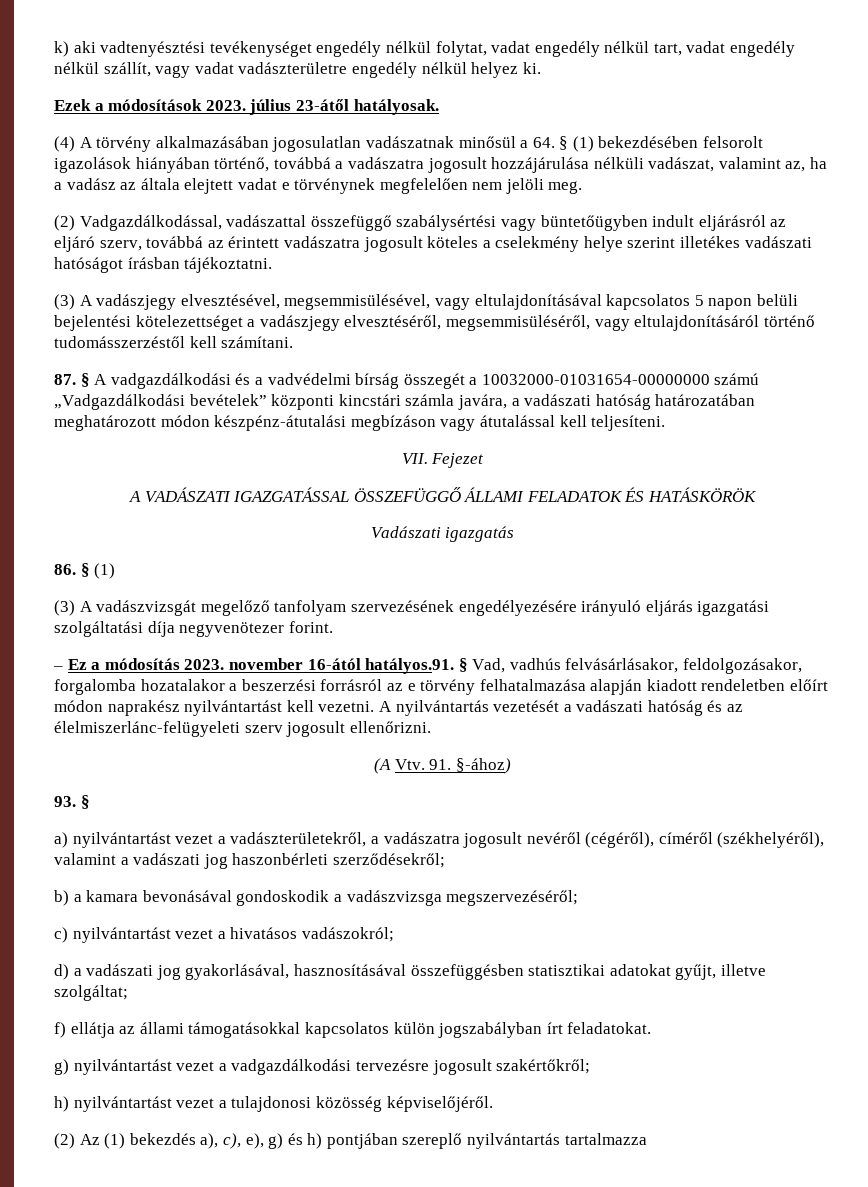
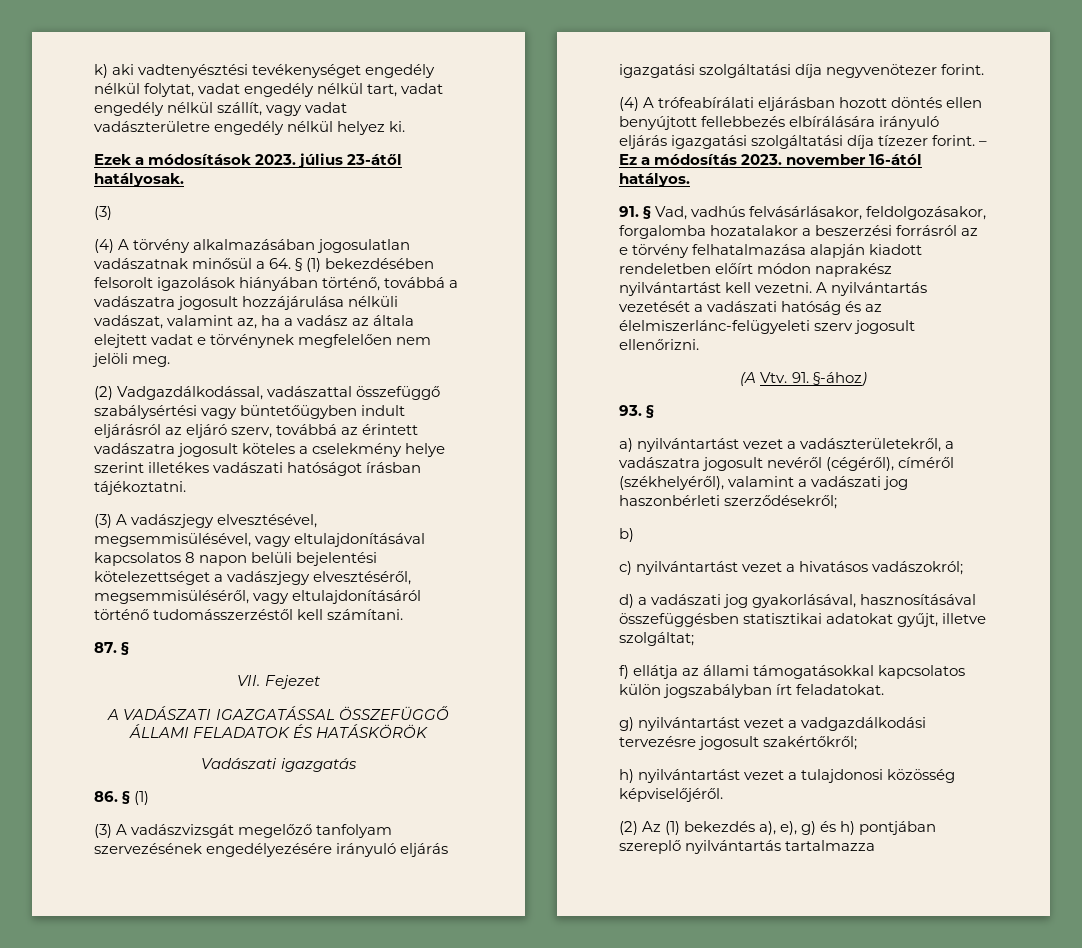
(439, 107) none -> [94,206,112,220] // (3)
[694,295,704,306] 5 -> [185,552,196,563] 8
[94,373,760,389] [54,394,756,410] [54,415,666,431] A vadgazdálkodási és a vadvédelmi bírság összegét a 10032000-01031654-00000000 számú „Vadgazdálkodási bevételek” központi kincstári számla javára, a vadászati hatóság határozatában meghatározott módon készpénz-átutalási megbízáson vagy átutalással kell teljesíteni. -> (130, 648) none
(333, 627) none -> [619,97,983,111] [619,116,940,130] [619,135,976,149] (4) A trófeabírálati eljárásban hozott döntés ellen benyújtott fellebbezés elbírálására irányuló eljárás igazgatási szolgáltatási díja tízezer forint.
[365,658,455,674] hatályos.91. -> [619,173,690,187] [619,206,639,217] hatályos. // 91.
[73,890,579,906] a kamara bevonásával gondoskodik a vadászvizsga megszervezéséről; -> (634, 535) none
[222,1133,241,1149] c), -> (777, 828) none

